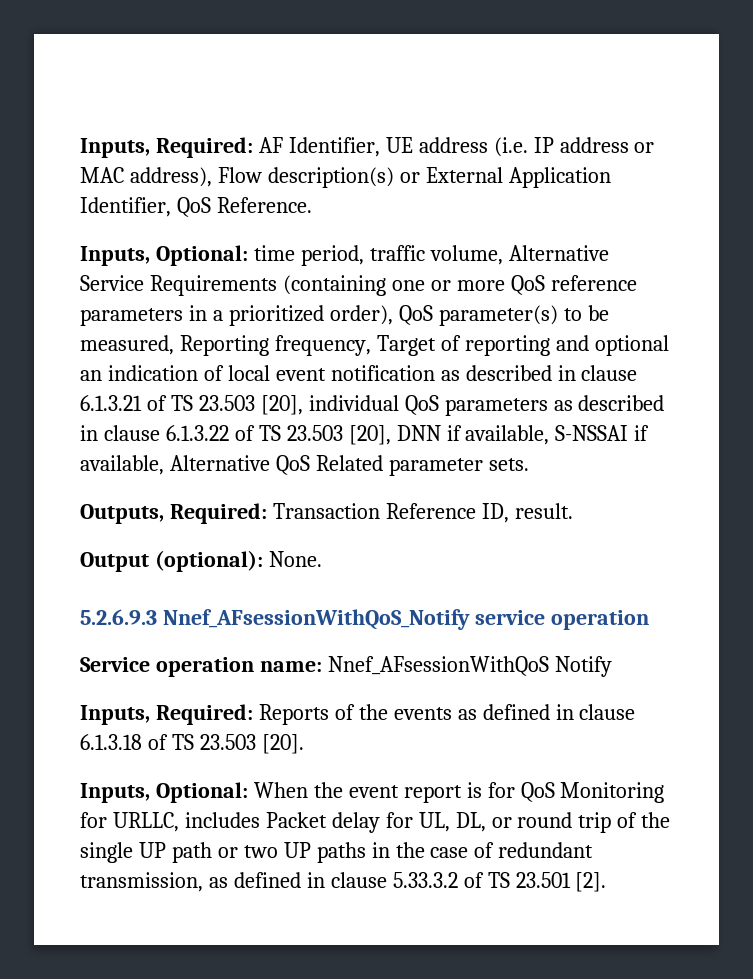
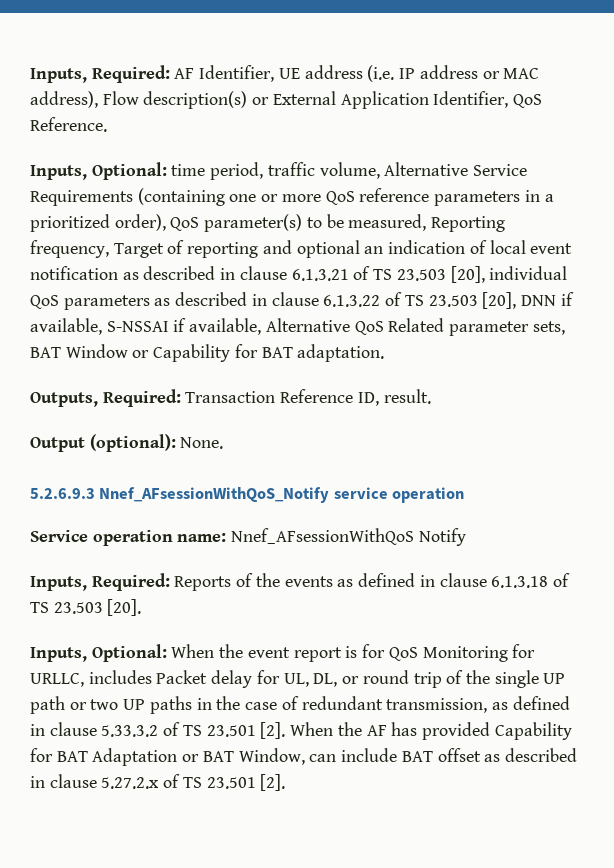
[488,458,529,471] sets. -> [532,321,565,335] [30,344,385,362] sets, BAT Window or Capability for BAT adaptation.
(607, 882) none -> [290,722,572,740] [30,748,577,766] [30,774,286,791] When the AF has provided Capability for BAT Adaptation or BAT Window, can include BAT offset as described in clause 5.27.2.x of TS 23.501 [2].

